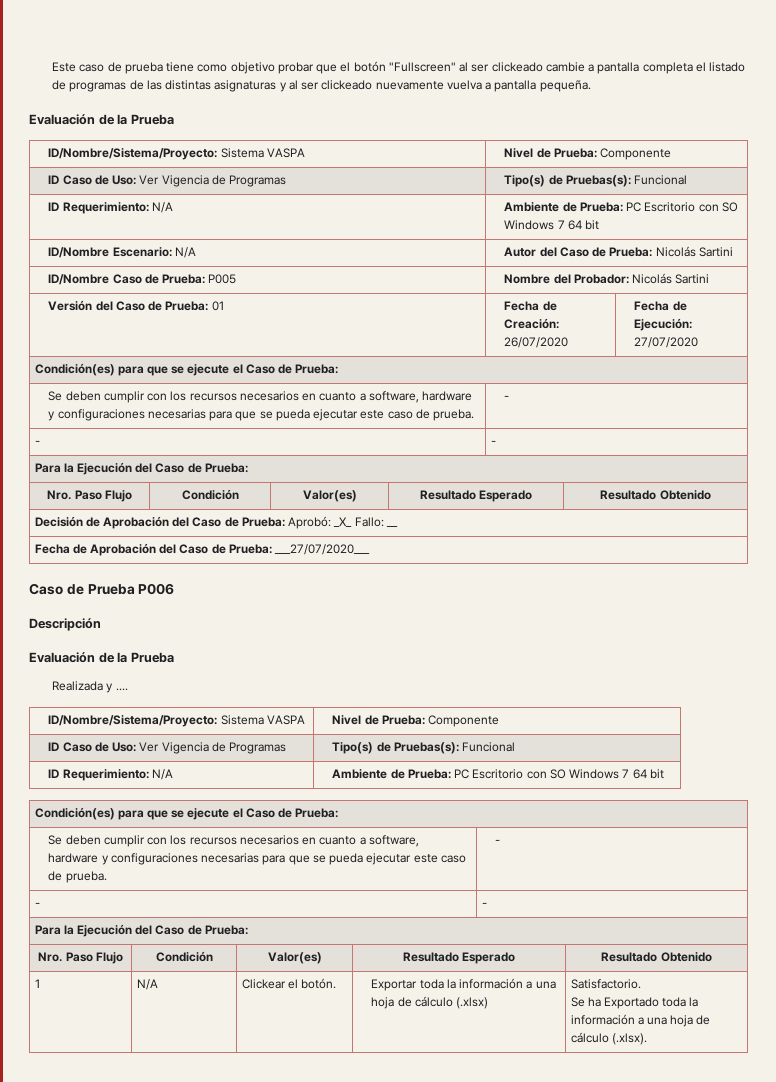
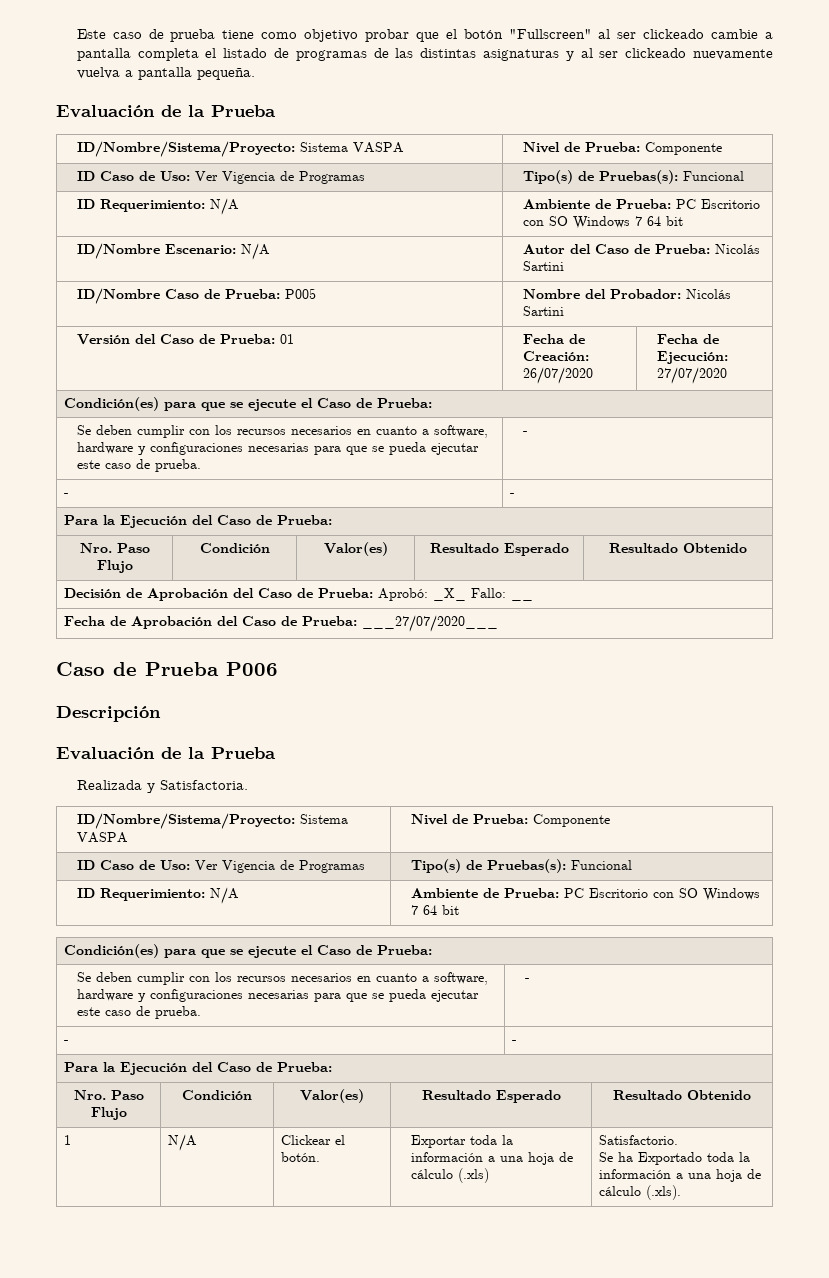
[115,688,128,691] .... -> [159,780,248,790] Satisfactoria.
[456,997,489,1009] (.xlsx) -> [457,1168,489,1183] (.xls)
[611,1033,647,1045] (.xlsx). -> [646,1185,682,1200] (.xls).

